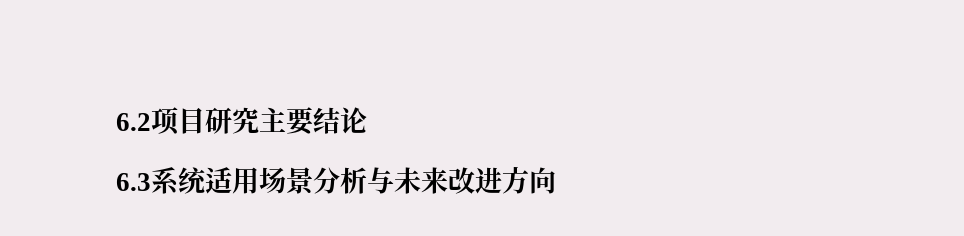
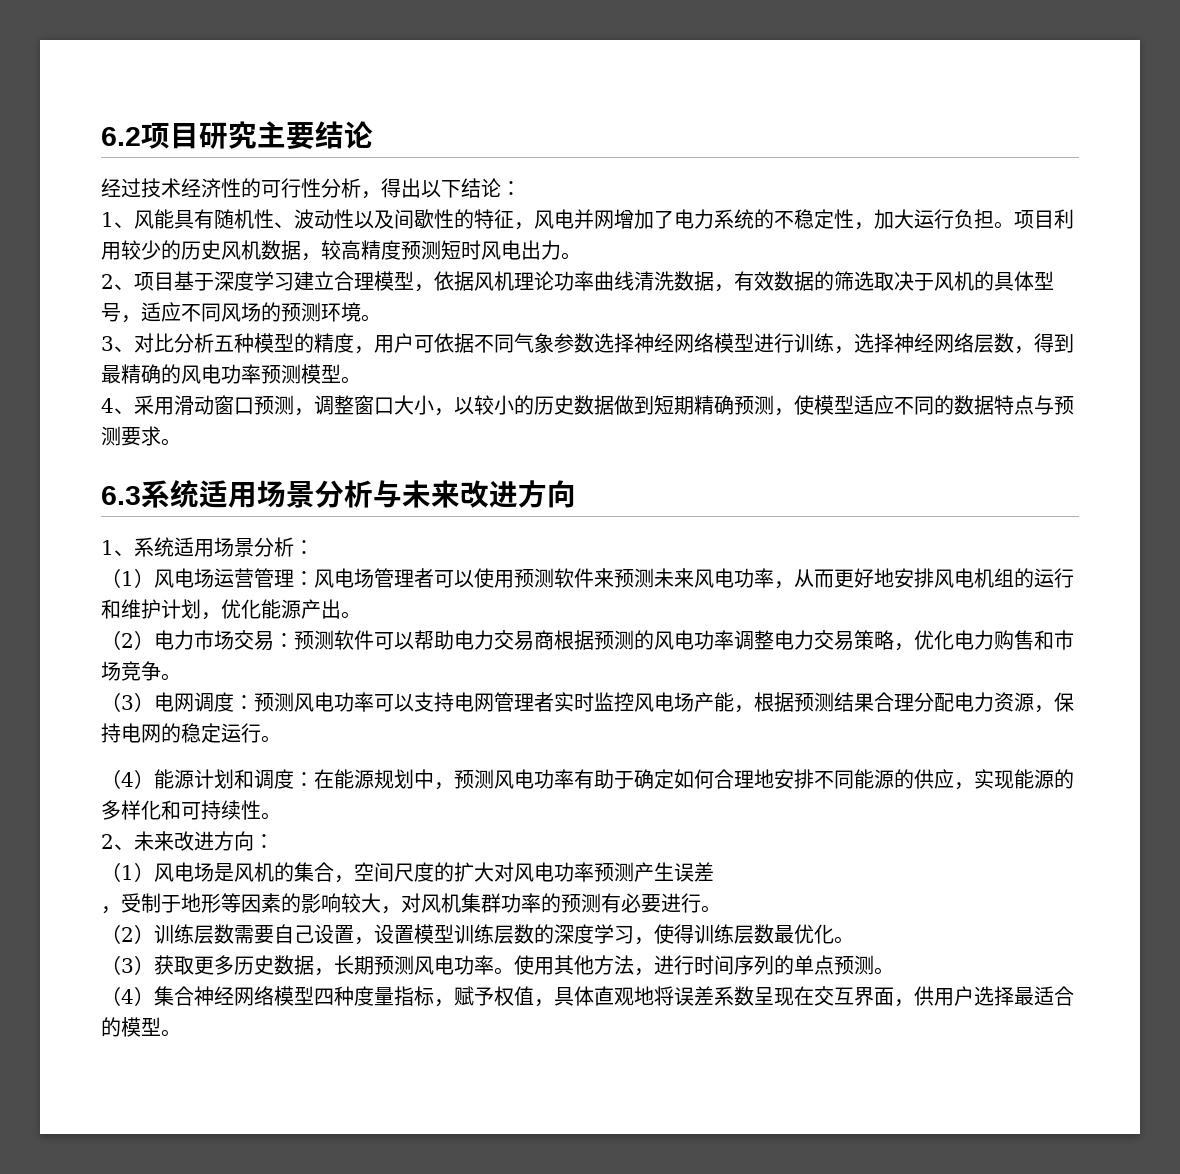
(367, 120) none -> [101,178,521,199] [101,209,1074,230] [101,240,581,261] [101,271,1054,292] [101,302,381,323] [101,333,1074,354] [101,364,361,384] [101,395,1074,416] [101,426,181,446] // 经过技术经济性的可行性分析，得出以下结论： // 1、风能具有随机性、波动性以及间歇性的特征，风电并网增加了电力系统的不稳定性，加大运行负担。项目利用较少的历史风机数据，较高精度预测短时风电出力。 // 2、项目基于深度学习建立合理模型，依据风机理论功率曲线清洗数据，有效数据的筛选取决于风机的具体型号，适应不同风场的预测环境。 // 3、对比分析五种模型的精度，用户可依据不同气象参数选择神经网络模型进行训练，选择神经网络层数，得到最精确的风电功率预测模型。 // 4、采用滑动窗口预测，调整窗口大小，以较小的历史数据做到短期精确预测，使模型适应不同的数据特点与预测要求。
(556, 180) none -> [101,537,314,557] [101,568,1074,589] [101,599,361,620] [101,630,1074,651] [101,661,181,681] [101,692,1074,713] [101,723,281,743] [101,769,1074,790] [101,800,281,820] [101,831,274,851] [101,862,714,883] [101,893,721,914] [101,924,854,945] [101,955,894,976] [101,986,1074,1007] [101,1017,181,1037] // 1、系统适用场景分析： // （1）风电场运营管理：风电场管理者可以使用预测软件来预测未来风电功率，从而更好地安排风电机组的运行和维护计划，优化能源产出。 // （2）电力市场交易：预测软件可以帮助电力交易商根据预测的风电功率调整电力交易策略，优化电力购售和市场竞争。 // （3）电网调度：预测风电功率可以支持电网管理者实时监控风电场产能，根据预测结果合理分配电力资源，保持电网的稳定运行。 // （4）能源计划和调度：在能源规划中，预测风电功率有助于确定如何合理地安排不同能源的供应，实现能源的多样化和可持续性。 // 2、未来改进方向： // （1）风电场是风机的集合，空间尺度的扩大对风电功率预测产生误差 // ，受制于地形等因素的影响较大，对风机集群功率的预测有必要进行。 // （2）训练层数需要自己设置，设置模型训练层数的深度学习，使得训练层数最优化。 // （3）获取更多历史数据，长期预测风电功率。使用其他方法，进行时间序列的单点预测。 // （4）集合神经网络模型四种度量指标，赋予权值，具体直观地将误差系数呈现在交互界面，供用户选择最适合的模型。

